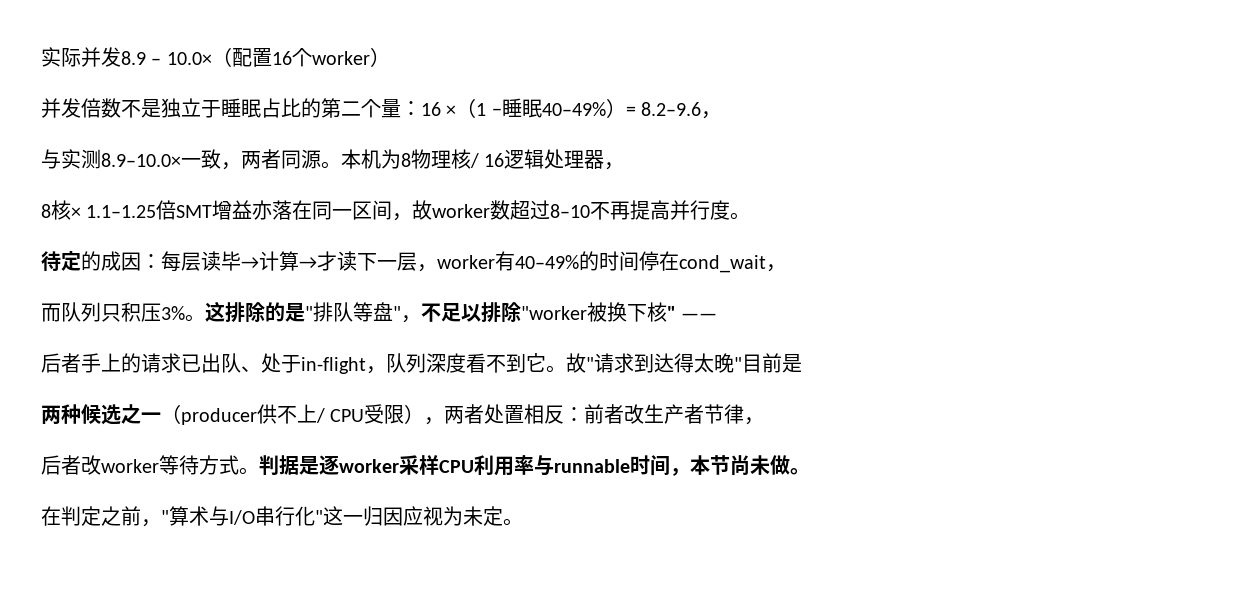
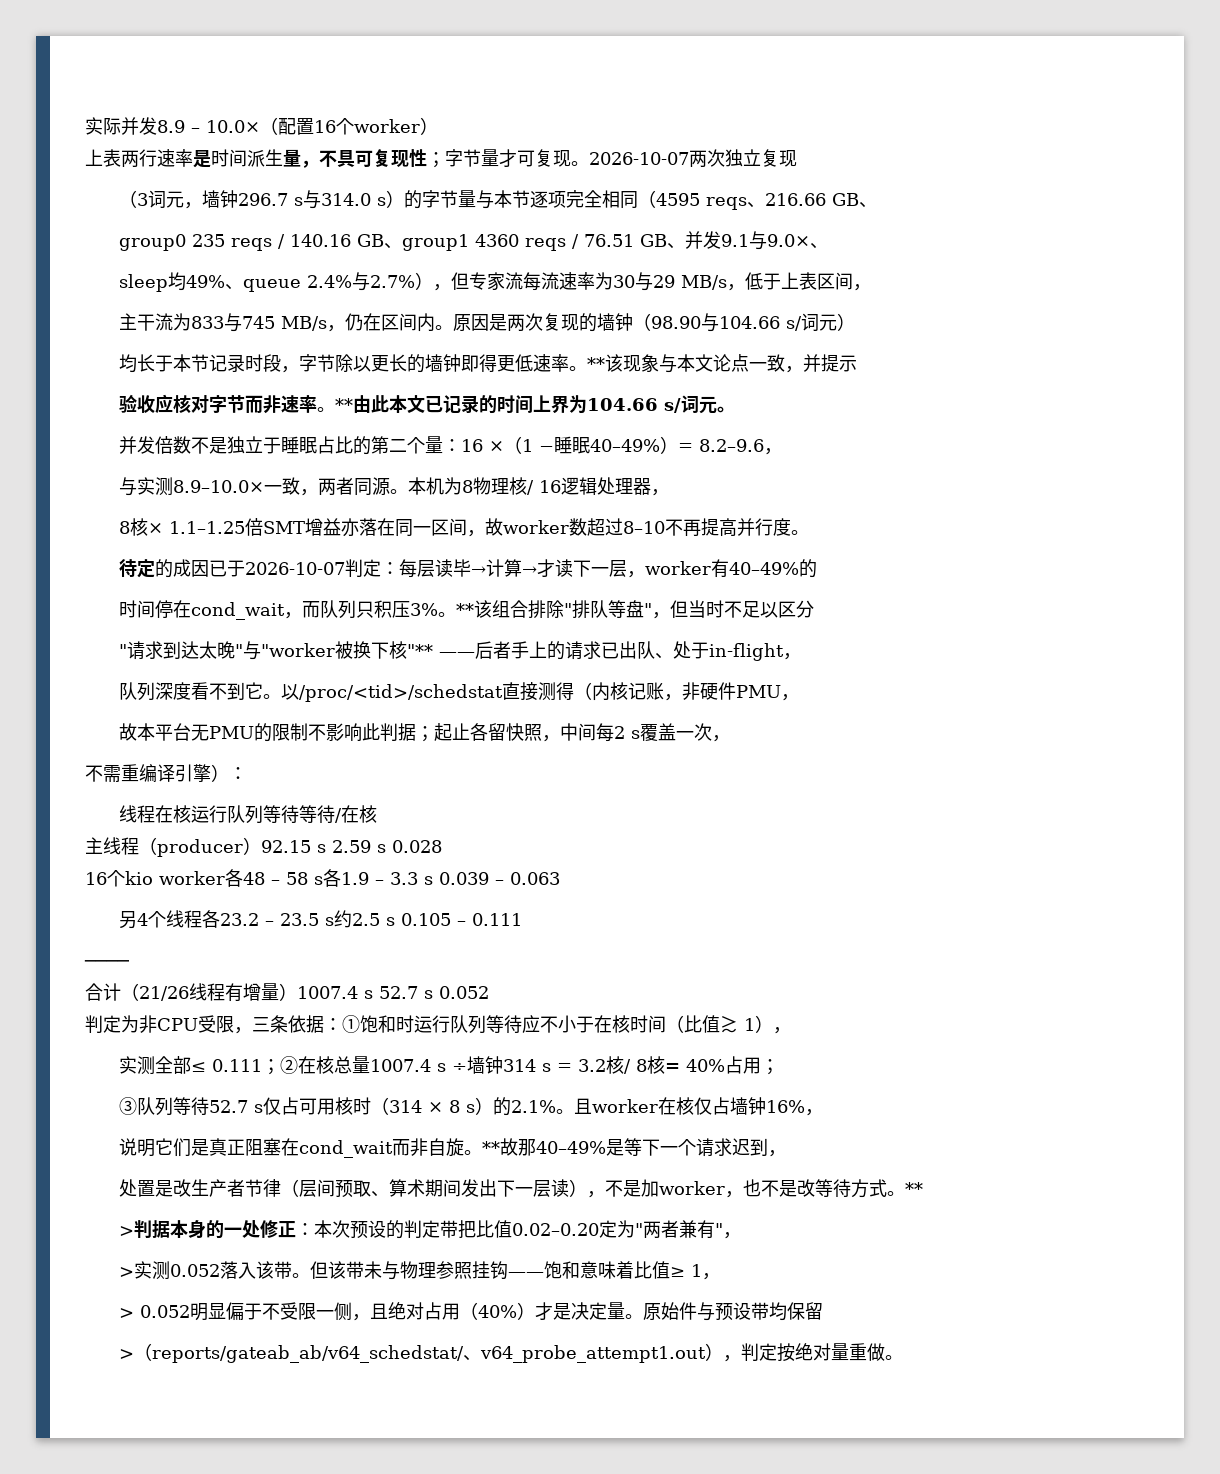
(390, 57) none -> [85,149,797,168] [119,190,878,210] [119,231,829,251] [119,272,872,292] [119,313,856,332] [119,354,858,373] [119,394,736,414] // 上表两行速率是时间派生量，不具可复现性；字节量才可复现。2026-10-07两次独立复现 // （3词元，墙钟296.7 s与314.0 s）的字节量与本节逐项完全相同（4595 reqs、216.66 GB、 // group0 235 reqs / 140.16 GB、group1 4360 reqs / 76.51 GB、并发9.1与9.0×、 // sleep均49%、queue 2.4%与2.7%），但专家流每流速率为30与29 MB/s，低于上表区间， // 主干流为833与745 MB/s，仍在区间内。原因是两次复现的墙钟（98.90与104.66 s/词元） // 均长于本节记录时段，字节除以更长的墙钟即得更低速率。**该现象与本文论点一致，并提示 // 验收应核对字节而非速率。**由此本文已记录的时间上界为104.66 s/词元。
(141, 261) none -> [209,559,382,577] 已于2026-10-07判定
(599, 261) none -> (818, 568) //
(786, 268) // -> (303, 615) none
[205,301,305,322] 这排除的是 -> [456,600,565,619] **该组合排除
[421,302,521,322] 不足以排除 -> [670,600,815,618] [119,641,262,660] 但当时不足以区分 // "请求到达太晚"与
[667,306,718,320] " —— // -> [407,644,476,657] "** ——
(386, 370) none -> (802, 656) //
[566,353,802,373] [41,404,765,425] [41,455,810,476] [41,506,503,527] 故"请求到达得太晚"目前是 // 两种候选之一（producer供不上/ CPU受限），两者处置相反：前者改生产者节律， // 后者改worker等待方式。判据是逐worker采样CPU利用率与runnable时间，本节尚未做。 // 在判定之前，"算术与I/O串行化"这一归因应视为未定 -> [281,682,800,702] [119,723,731,742] [85,764,247,782] [119,805,378,824] [85,837,442,857] [85,869,560,887] [119,910,523,929] [84,960,130,967] [85,983,489,1002] [85,1015,791,1034] [119,1056,780,1075] [119,1097,824,1116] [119,1138,787,1158] [119,1179,924,1198] [119,1220,742,1239] [119,1261,721,1280] [119,1302,824,1321] [119,1343,886,1363] 以/proc/<tid>/schedstat直接测得（内核记账，非硬件PMU， // 故本平台无PMU的限制不影响此判据；起止各留快照，中间每2 s覆盖一次， // 不需重编译引擎）： // 线程在核运行队列等待等待/在核 // 主线程（producer）92.15 s 2.59 s 0.028 // 16个kio worker各48 – 58 s各1.9 – 3.3 s 0.039 – 0.063 // 另4个线程各23.2 – 23.5 s约2.5 s 0.105 – 0.111 // ──── // 合计（21/26线程有增量）1007.4 s 52.7 s 0.052 // 判定为非CPU受限，三条依据：①饱和时运行队列等待应不小于在核时间（比值≳ 1）， // 实测全部≤ 0.111；②在核总量1007.4 s ÷墙钟314 s = 3.2核/ 8核= 40%占用； // ③队列等待52.7 s仅占可用核时（314 × 8 s）的2.1%。且worker在核仅占墙钟16%， // 说明它们是真正阻塞在cond_wait而非自旋。**故那40–49%是等下一个请求迟到， // 处置是改生产者节律（层间预取、算术期间发出下一层读），不是加worker，也不是改等待方式。** // >判据本身的一处修正：本次预设的判定带把比值0.02–0.20定为"两者兼有"， // >实测0.052落入该带。但该带未与物理参照挂钩——饱和意味着比值≥ 1， // > 0.052明显偏于不受限一侧，且绝对占用（40%）才是决定量。原始件与预设带均保留 // >（reports/gateab_ab/v64_schedstat/、v64_probe_attempt1.out），判定按绝对量重做

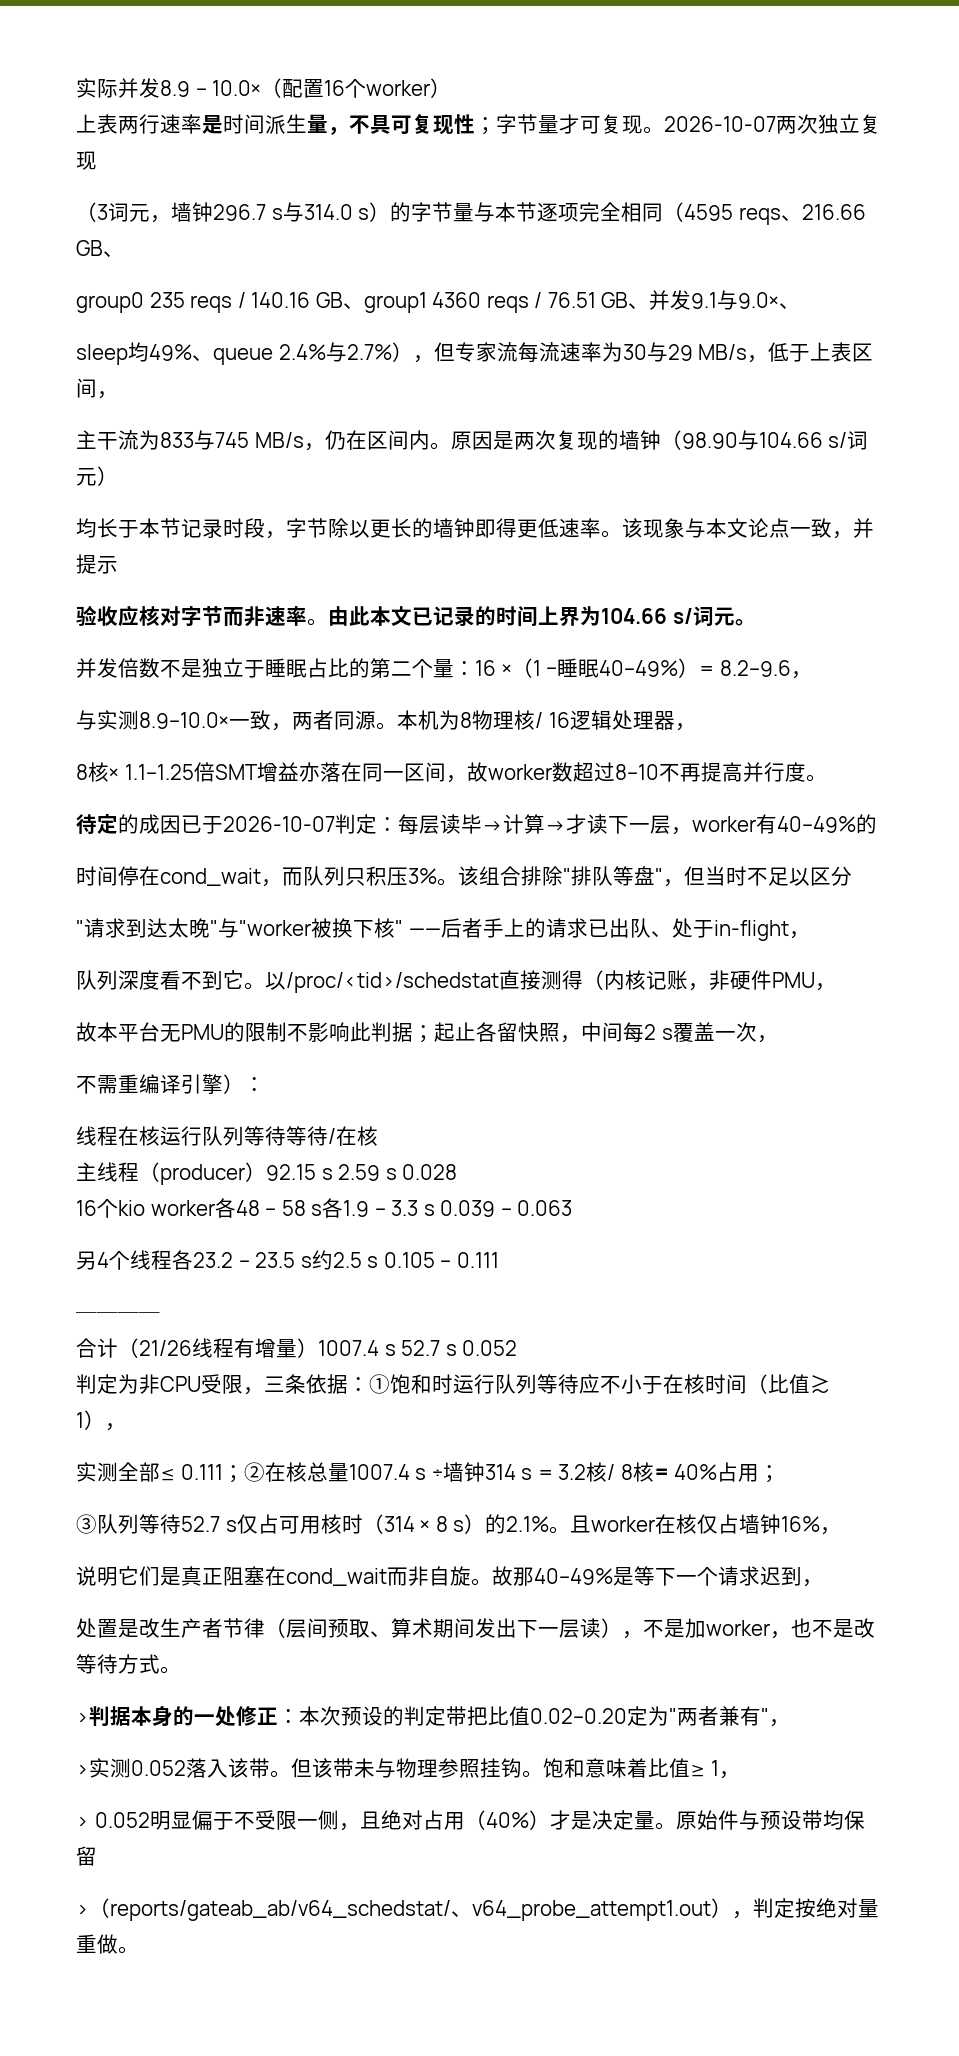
[587,357,606,370] ** -> (622, 534) none
[335,398,354,411] ** -> (328, 622) none
[456,603,475,616] ** -> (458, 882) none
[407,644,434,657] "** -> [395,920,403,936] "
[482,1141,501,1154] ** -> (492, 1582) none
[905,1182,924,1195] ** -> (181, 1670) none
[508,1272,545,1277] —— -> [522,1770,543,1778] 。

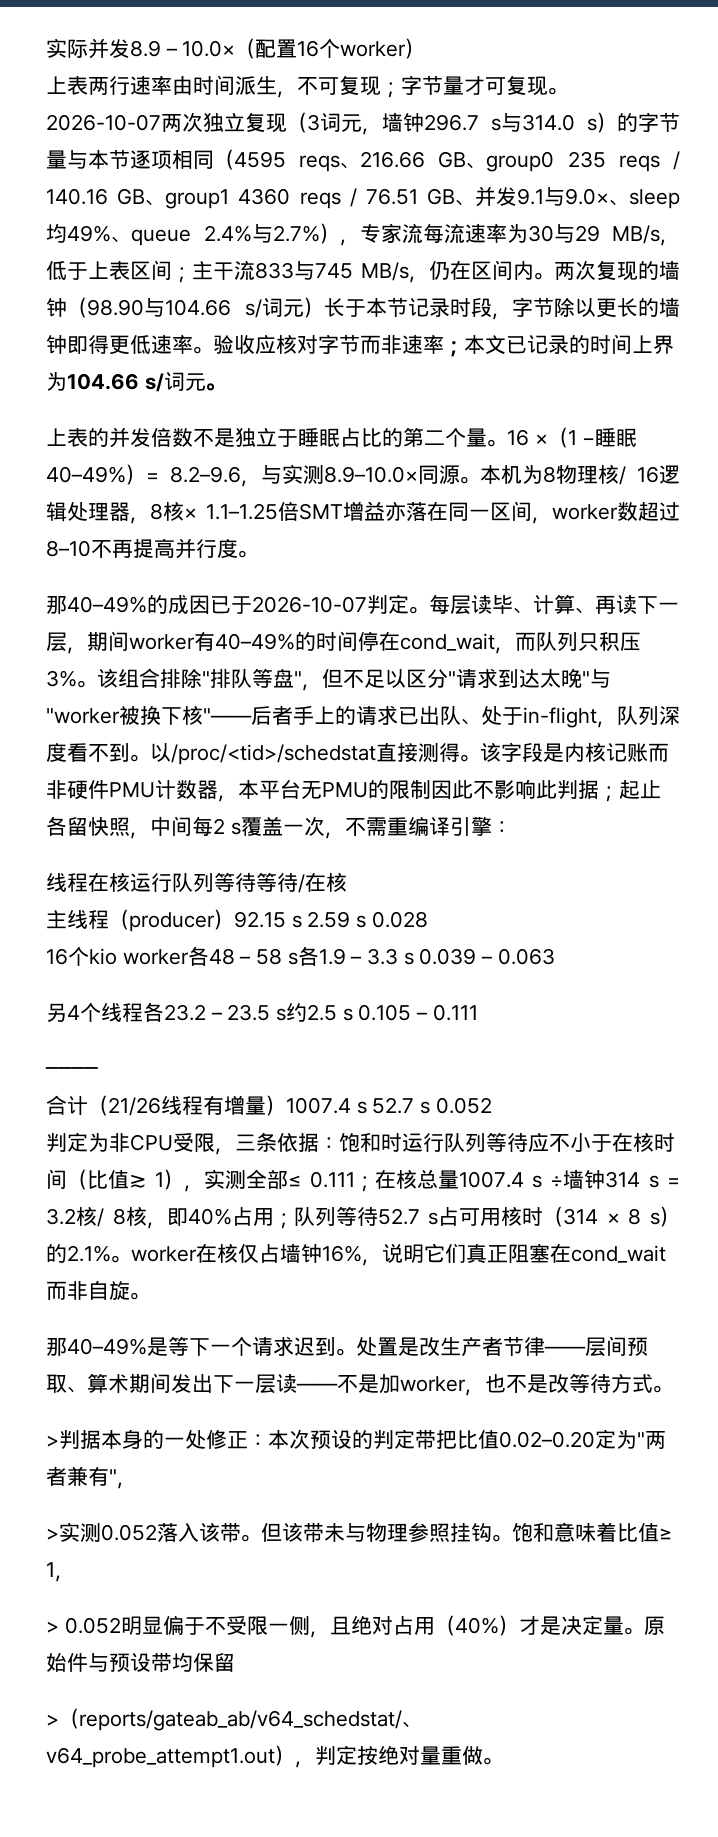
[202,115,223,134] 是 -> [172,76,193,95] 由
[307,114,475,135] 量，不具可复现性 -> [277,75,381,98] ，不可复现
(97, 160) // -> (287, 123) none
[579,202,622,222] 完全 -> (172, 159) none
(124, 254) // -> (487, 165) none
(801, 306) // -> (629, 202) none
[433,342,455,362] 但 -> (360, 242) none
[97,391,118,399] [76,430,160,450] ， // 主干流为 -> [172,260,255,283] ；主干流
[450,431,514,450] 原因是 -> (554, 276) none
[76,518,97,538] // 均 -> (324, 307) none
[622,518,874,539] [76,554,118,574] 该现象与本文论点一致，并提示 // -> (213, 350) none
[307,606,370,626] 。由此 -> [444,340,464,357] ；
(756, 622) none -> [46,428,109,447] 上表的
[454,661,475,676] ： -> [487,439,507,447] 。
(812, 675) // -> (261, 483) none
[229,710,334,731] 一致，两者 -> (418, 474) none
(696, 727) // -> (150, 520) none
[466,762,488,782] 故 -> (552, 520) none
[76,814,118,834] 待定 -> [46,596,147,614] 那40–49%
[377,817,398,832] ： -> [409,606,429,614] 。
[482,814,587,834] →计算→才 -> [513,594,616,615] 、计算、再
(692, 831) none -> [87,631,129,651] 期间
(877, 824) // -> (316, 641) none
[705,866,747,886] 当时 -> (343, 678) none
(852, 876) // -> (448, 678) none
[395,920,441,936] " —— -> [203,708,252,723] "——
(810, 935) // -> (617, 724) none
[223,970,244,989] 它 -> (130, 752) none
[583,970,604,990] （ -> [460,742,564,762] 。该字段是
[688,983,709,991] ， -> [648,743,669,762] 而
[815,983,836,991] [76,1022,97,1042] ， // 故 -> [155,780,238,802] 计数器，
(287, 1032) none -> [431,780,473,799] 因此
(778, 1039) // -> (345, 835) none
[223,1074,244,1094] ） -> (492, 826) none
[369,1374,390,1394] ① -> (339, 1143) none
(126, 1427) // -> (205, 1188) none
[243,1462,265,1482] ② -> (375, 1184) none
[653,1468,669,1480] = -> [146,1208,188,1229] ，即
[76,1514,97,1534] // ③ -> (294, 1221) none
[236,1514,258,1534] 仅 -> (439, 1218) none
[570,1515,592,1533] 且 -> (131, 1259) none
(842, 1531) // -> (382, 1262) none
[160,1567,181,1586] 是 -> (466, 1253) none
[492,1566,513,1586] 故 -> (150, 1296) //
[802,1579,823,1587] ， // -> [336,1348,356,1356] 。
[265,1618,286,1638] （ -> [544,1346,586,1354] ——
[601,1618,643,1639] ）， -> [296,1383,338,1391] ——

